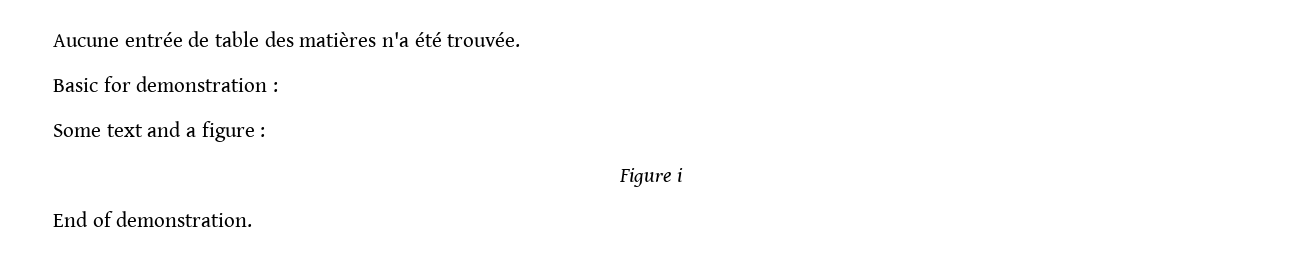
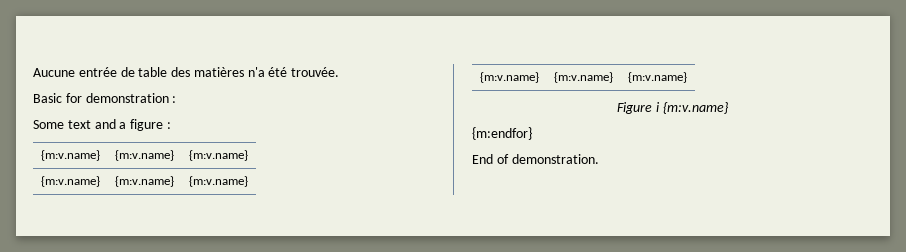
(266, 132) none -> [41,150,100,161] [115,150,174,161] [189,150,248,161] [41,176,100,187] [115,176,174,187] [189,176,248,187] [480,72,539,83] [554,72,613,83] [628,72,687,83] // {m:v.name} | {m:v.name} | {m:v.name} // {m:v.name} | {m:v.name} | {m:v.name} // {m:v.name} | {m:v.name} | {m:v.name}
(683, 175) none -> [662,102,728,114] [472,127,532,140] {m:v.name} // {m:endfor}

